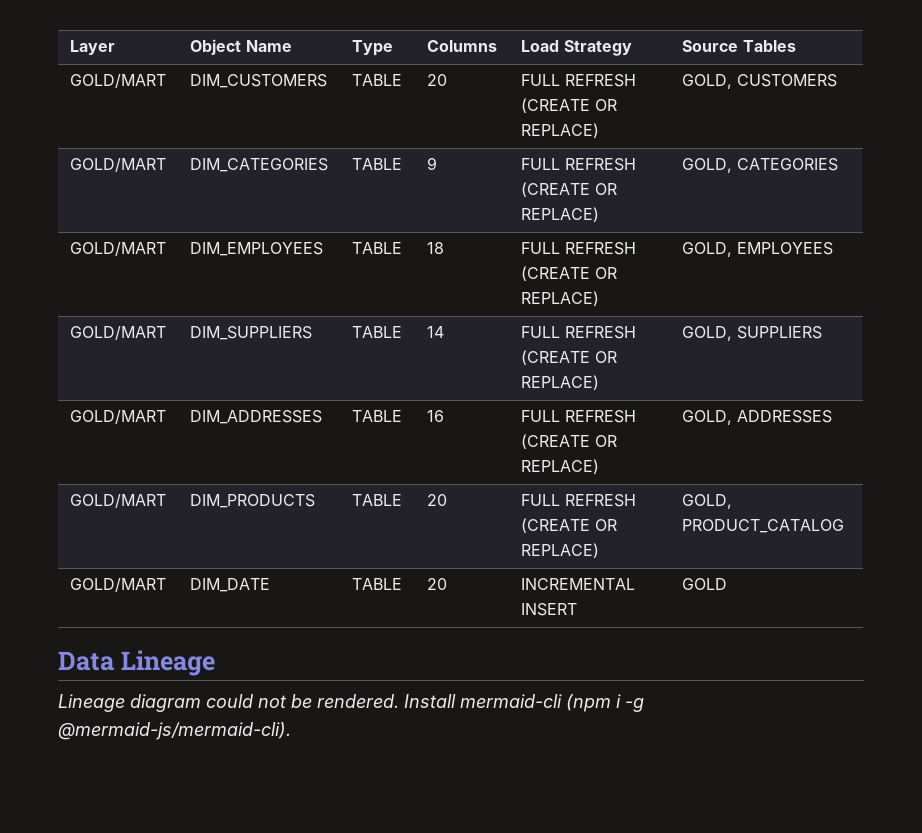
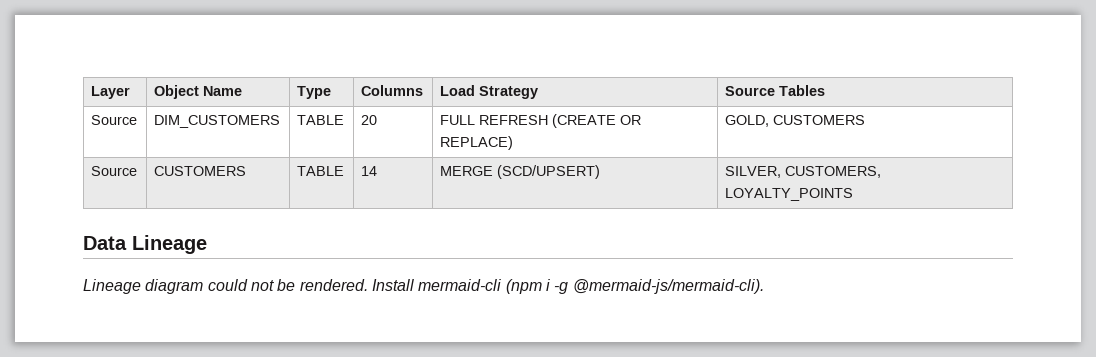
[69,74,166,88] GOLD/MART -> [91,115,138,125] Source
[69,158,166,172] [189,158,328,172] [351,158,402,170] [426,157,437,170] [520,158,636,171] [520,182,617,197] [520,207,599,222] [681,158,838,173] [69,242,166,256] [189,242,323,256] [351,242,402,254] [426,242,444,254] [520,242,636,255] [520,266,617,281] [520,291,599,306] [681,242,833,257] [69,326,166,340] [189,326,312,340] [351,326,402,338] [426,326,444,338] [520,326,636,339] [520,350,617,365] [520,375,599,390] [681,326,822,341] [69,410,166,424] [189,410,322,424] [351,410,402,422] [426,410,444,422] [520,410,636,423] [520,434,617,449] [520,459,599,474] [681,410,832,425] [69,494,166,508] [189,494,315,508] [351,494,402,506] [426,494,447,506] [520,494,636,507] [520,518,617,533] [520,543,599,558] [681,494,732,509] [681,519,844,533] [69,578,166,592] [189,578,270,592] [351,578,402,590] [426,578,447,590] [520,578,635,590] [520,603,577,616] [681,578,727,590] GOLD/MART | DIM_CATEGORIES | TABLE | 9 | FULL REFRESH (CREATE OR REPLACE) | GOLD, CATEGORIES // GOLD/MART | DIM_EMPLOYEES | TABLE | 18 | FULL REFRESH (CREATE OR REPLACE) | GOLD, EMPLOYEES // GOLD/MART | DIM_SUPPLIERS | TABLE | 14 | FULL REFRESH (CREATE OR REPLACE) | GOLD, SUPPLIERS // GOLD/MART | DIM_ADDRESSES | TABLE | 16 | FULL REFRESH (CREATE OR REPLACE) | GOLD, ADDRESSES // GOLD/MART | DIM_PRODUCTS | TABLE | 20 | FULL REFRESH (CREATE OR REPLACE) | GOLD, PRODUCT_CATALOG // GOLD/MART | DIM_DATE | TABLE | 20 | INCREMENTAL INSERT | GOLD -> [91,166,138,176] [154,166,247,176] [297,166,345,176] [361,166,378,176] [440,165,601,179] [725,166,882,178] [725,188,854,201] Source | CUSTOMERS | TABLE | 14 | MERGE (SCD/UPSERT) | SILVER, CUSTOMERS, LOYALTY_POINTS

